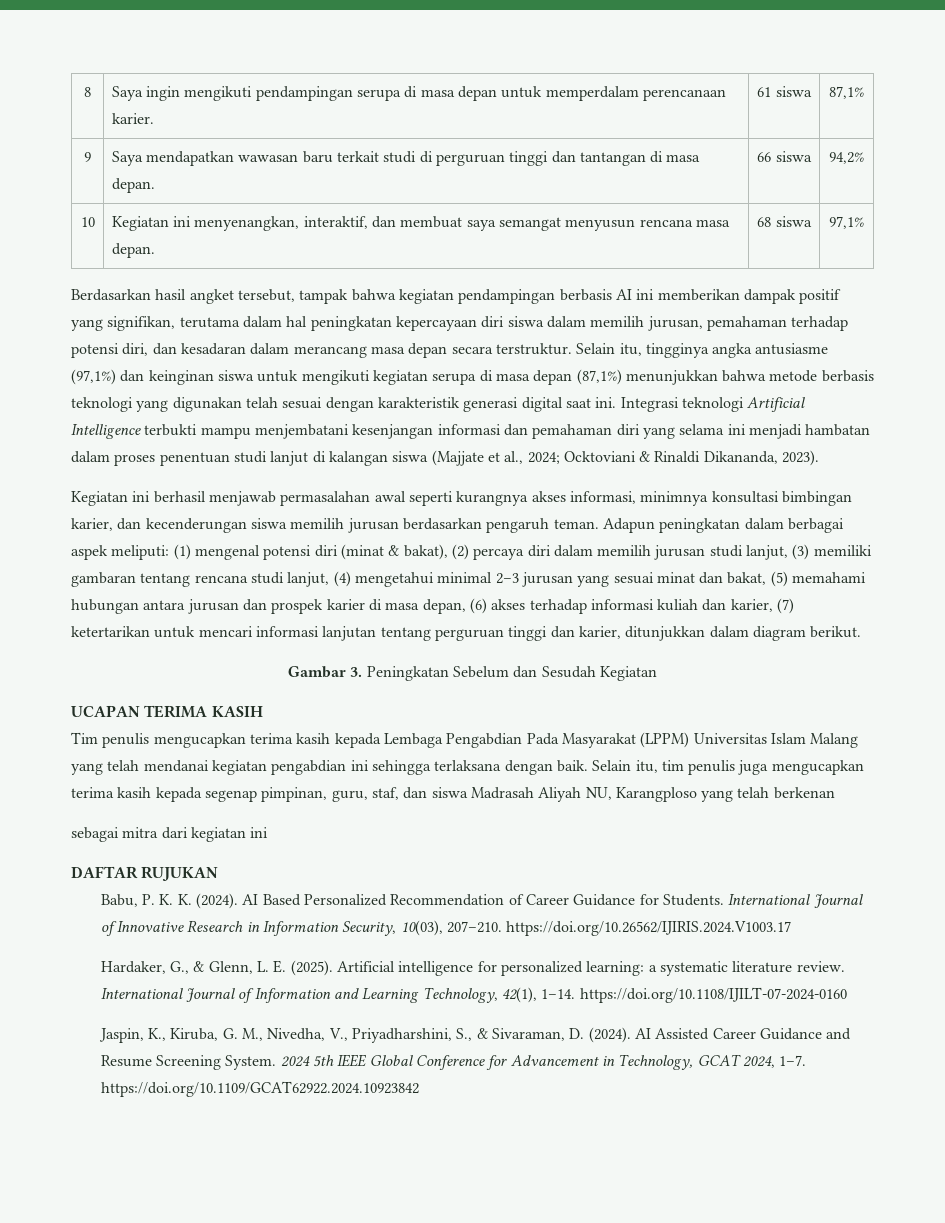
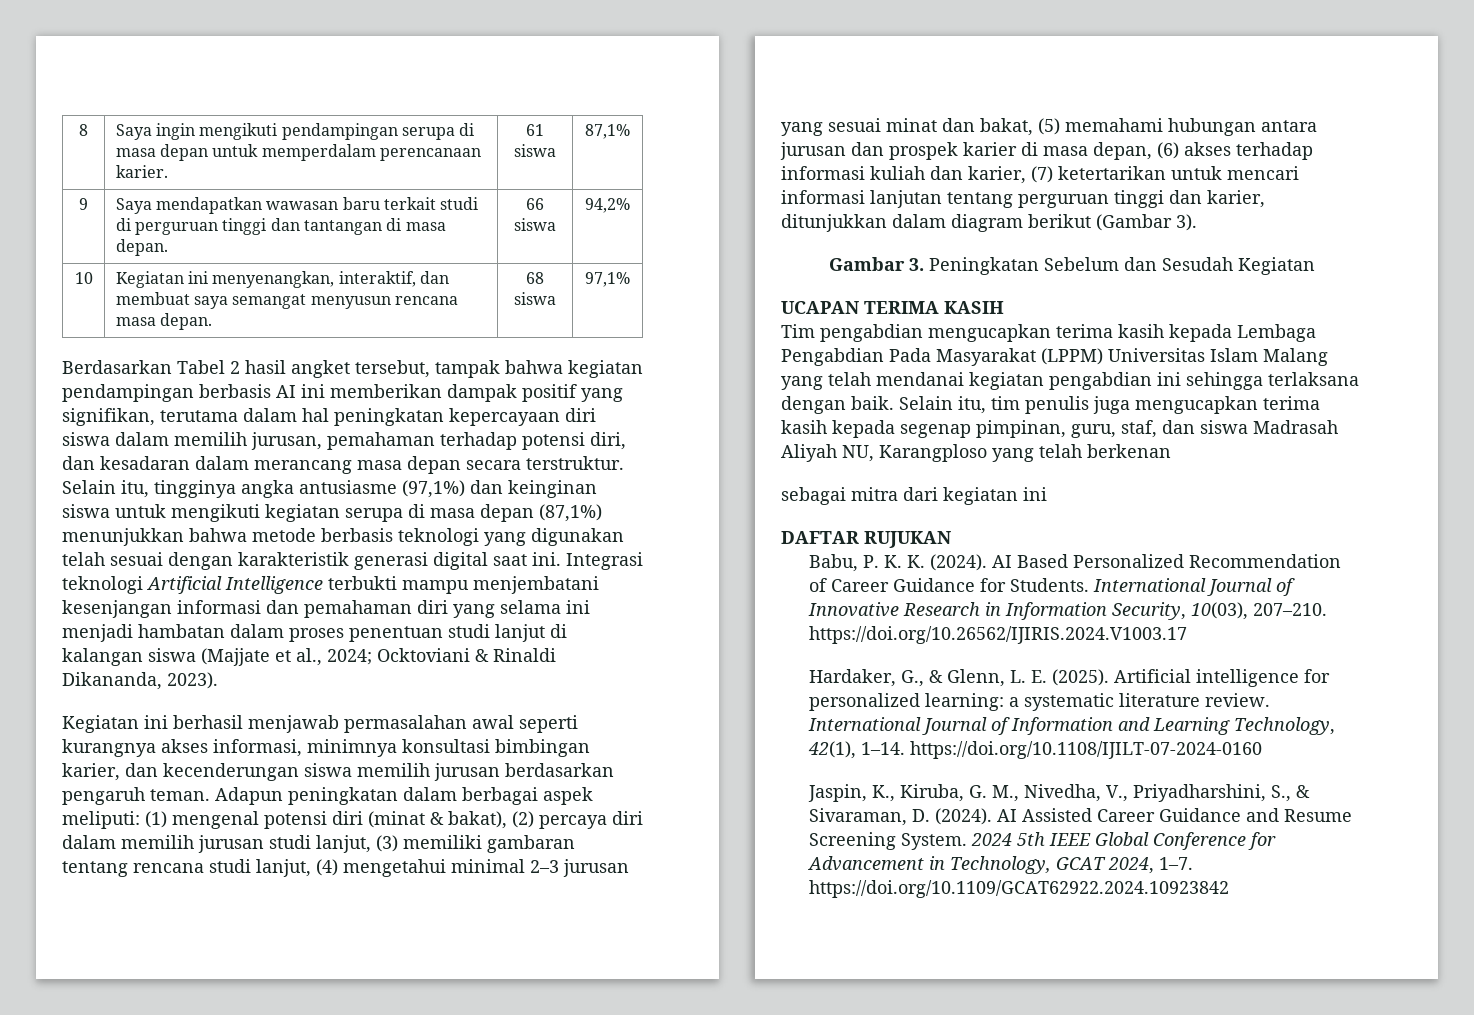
(151, 295) none -> [177,360,240,374] Tabel 2
[810,626,862,638] berikut. -> [1028,214,1197,231] berikut (Gambar 3).
[102,733,150,748] penulis -> [820,324,923,342] pengabdian

